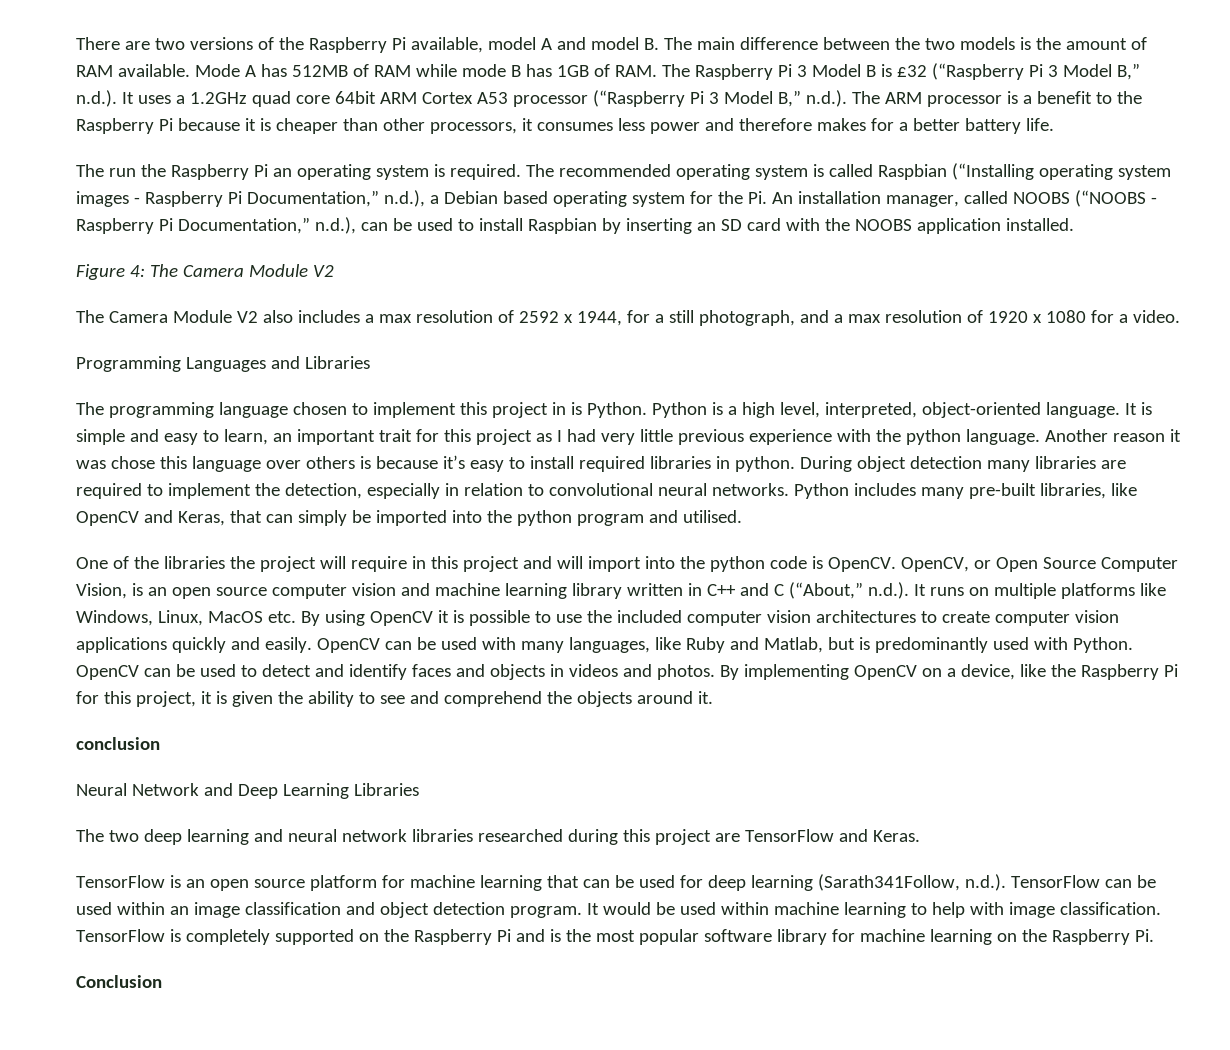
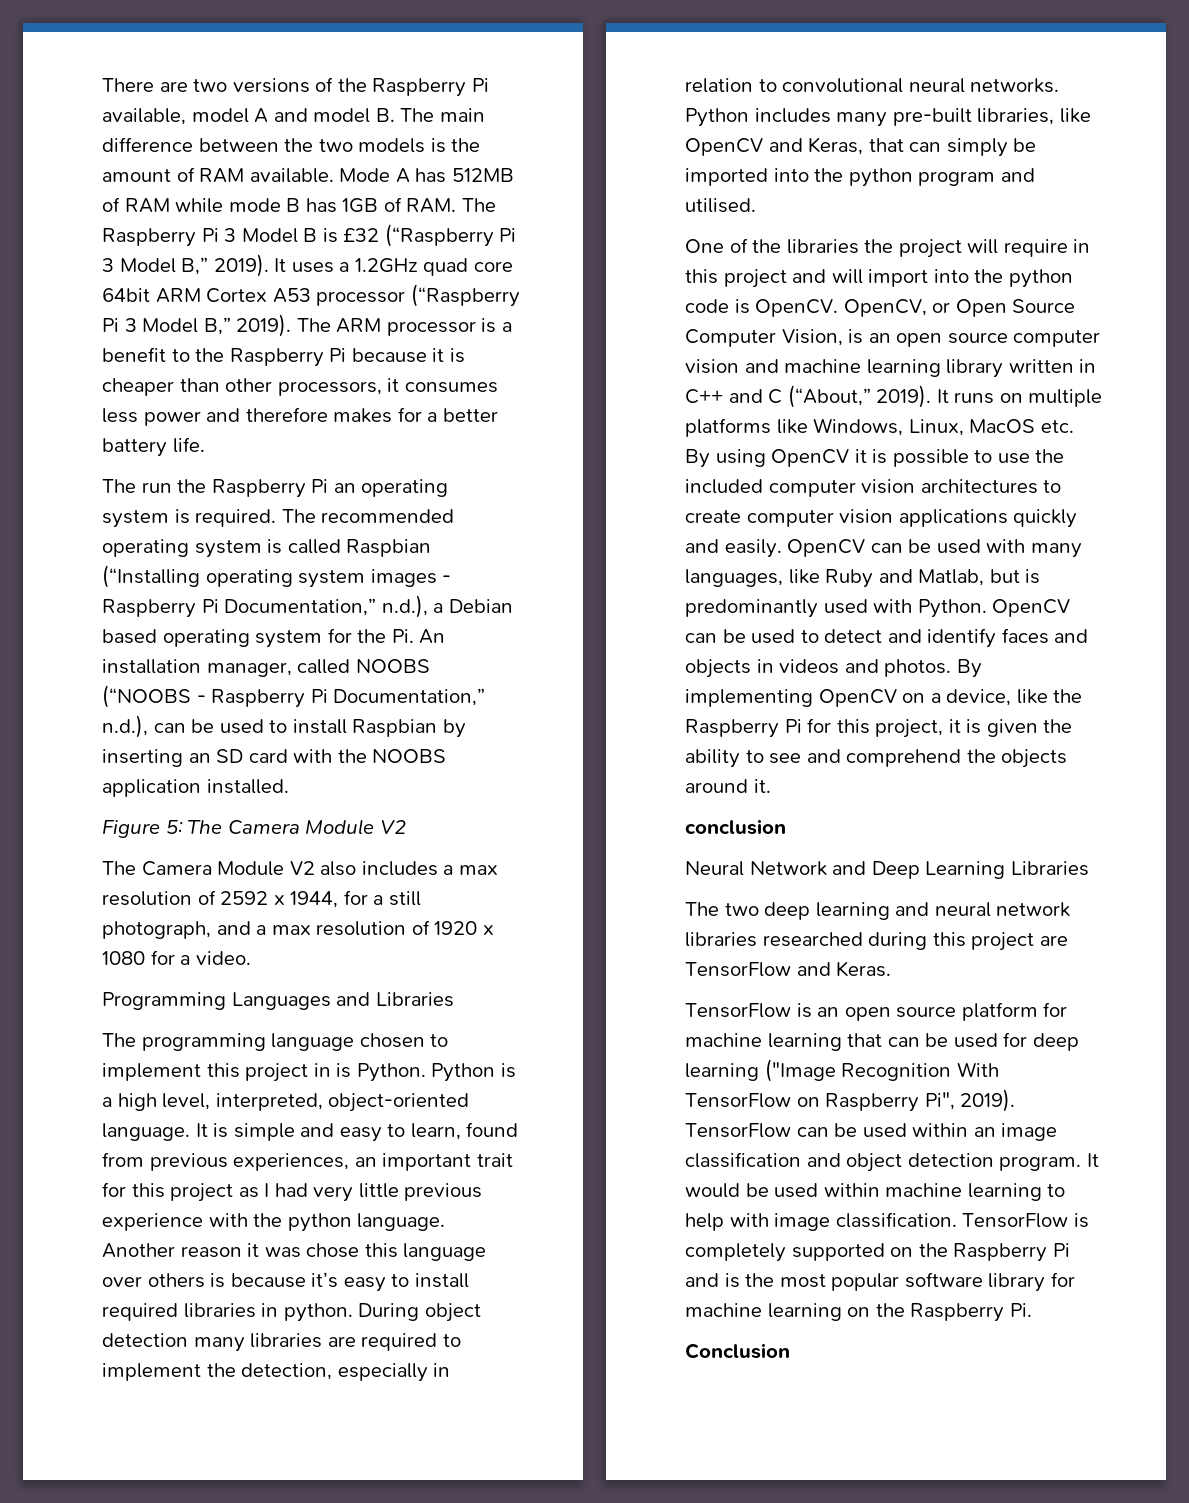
[76,90,117,107] n.d.). -> [213,254,269,277] 2019).
[805,90,847,107] n.d.). -> [236,314,292,337] 2019).
[129,265,145,277] 4: -> [165,820,183,834] 5:
(268, 437) none -> [466,1122,519,1137] [102,1152,350,1171] found from previous experiences,
[867,582,909,599] n.d.). -> [876,385,932,408] 2019).
[817,874,1006,891] (Sarath341Follow, n.d.). -> [764,1059,999,1082] [685,1089,1016,1112] ("Image Recognition With TensorFlow on Raspberry Pi", 2019).

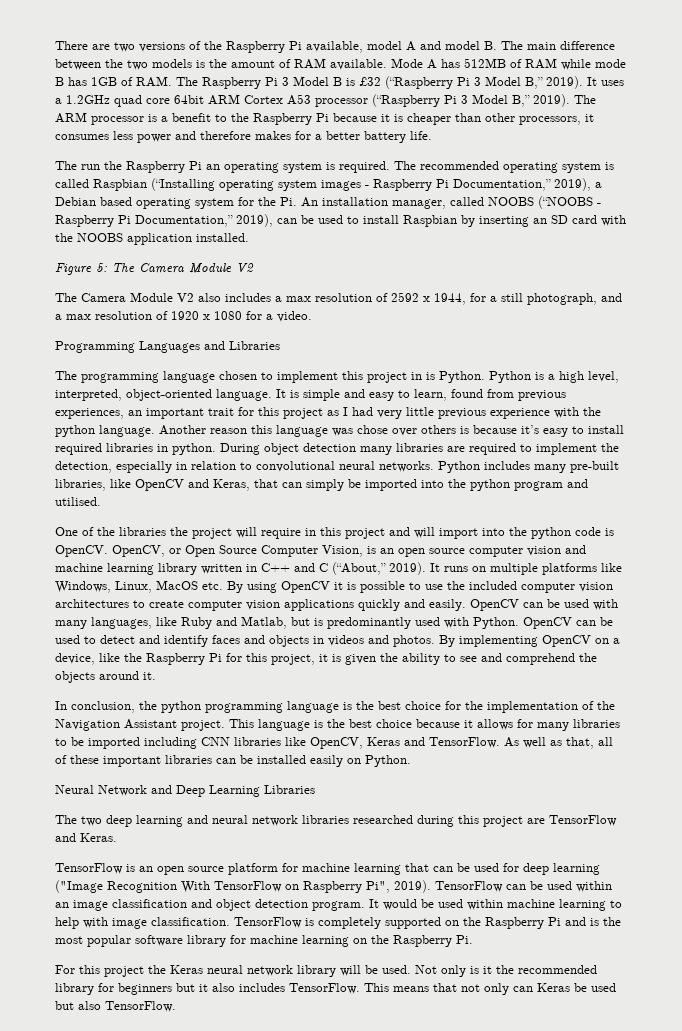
[381,595,428,618] n.d.), -> [554,178,591,191] 2019),
[102,715,148,738] n.d.), -> [236,214,273,227] 2019),
[247,1243,487,1261] it was chose this language -> [251,425,388,437] this language was chose
[685,819,786,835] conclusion -> [55,701,615,713] [55,719,620,731] [55,737,613,749] [55,755,411,767] In conclusion, the python programming language is the best choice for the implementation of the Navigation Assistant project. This language is the best choice because it allows for many libraries to be imported including CNN libraries like OpenCV, Keras and TensorFlow. As well as that, all of these important libraries can be installed easily on Python.
[685,1343,790,1359] Conclusion -> [55,965,597,977] [55,983,616,995] [55,1001,176,1012] For this project the Keras neural network library will be used. Not only is it the recommended library for beginners but it also includes TensorFlow. This means that not only can Keras be used but also TensorFlow.

